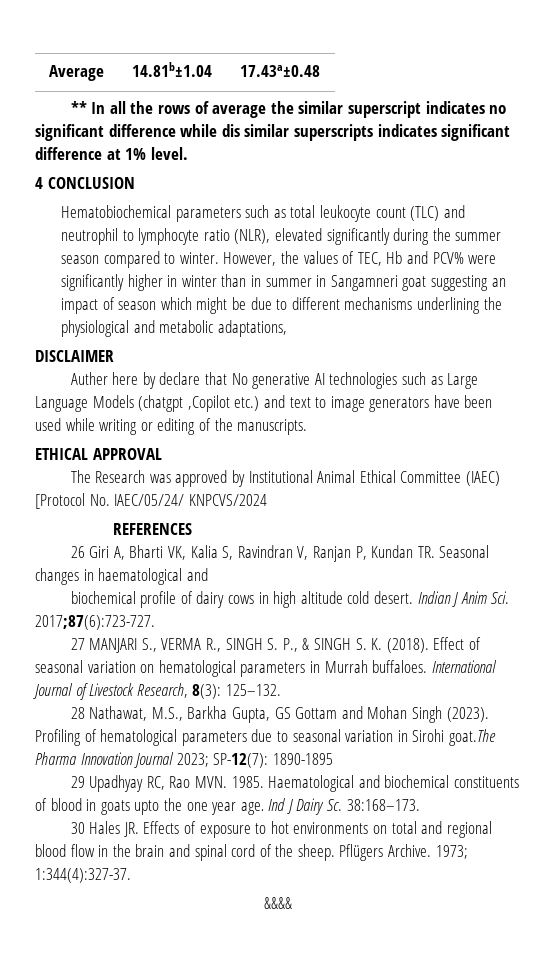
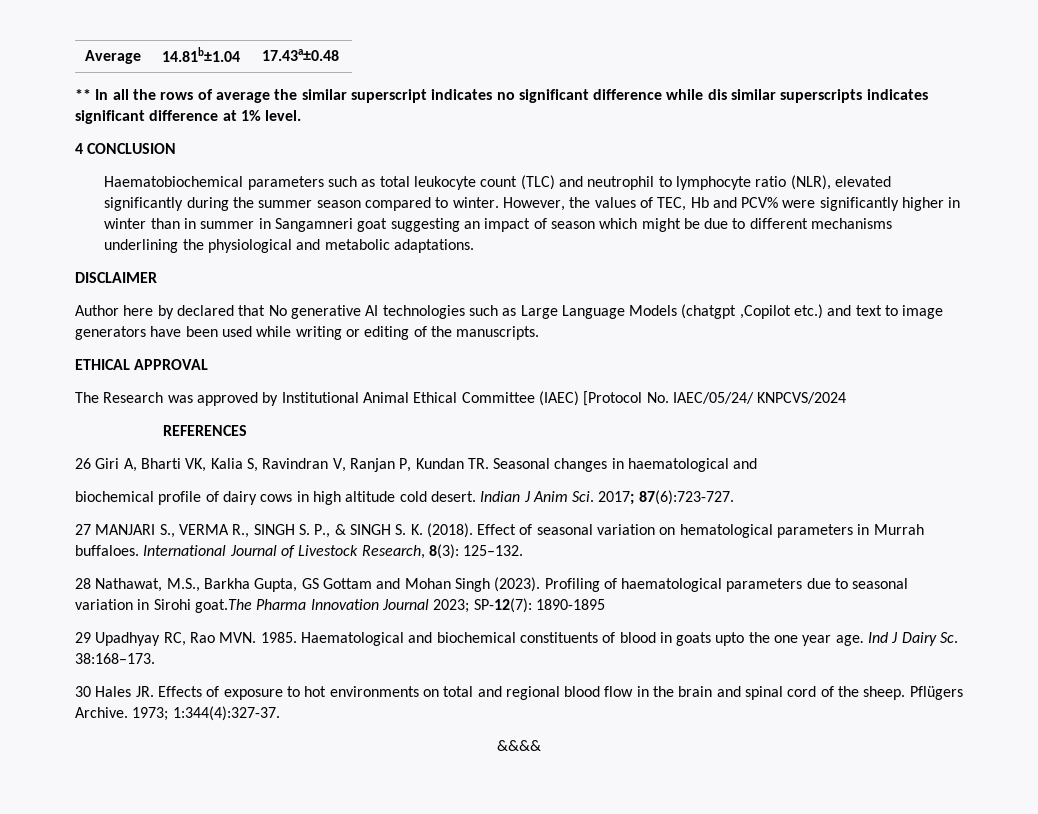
[61,205,172,218] Hematobiochemical -> [104,176,244,187] Haematobiochemical
[217,320,287,337] adaptations, -> [393,239,474,253] adaptations.
[70,372,108,385] Auther -> [75,305,119,316] Author
[159,372,201,385] declare -> [176,305,234,316] declared
[35,615,155,630] 2017;87(6):723-727. -> [598,490,734,505] 2017; 87(6):723-727.
[100,729,178,746] hematological -> [621,578,723,592] haematological

